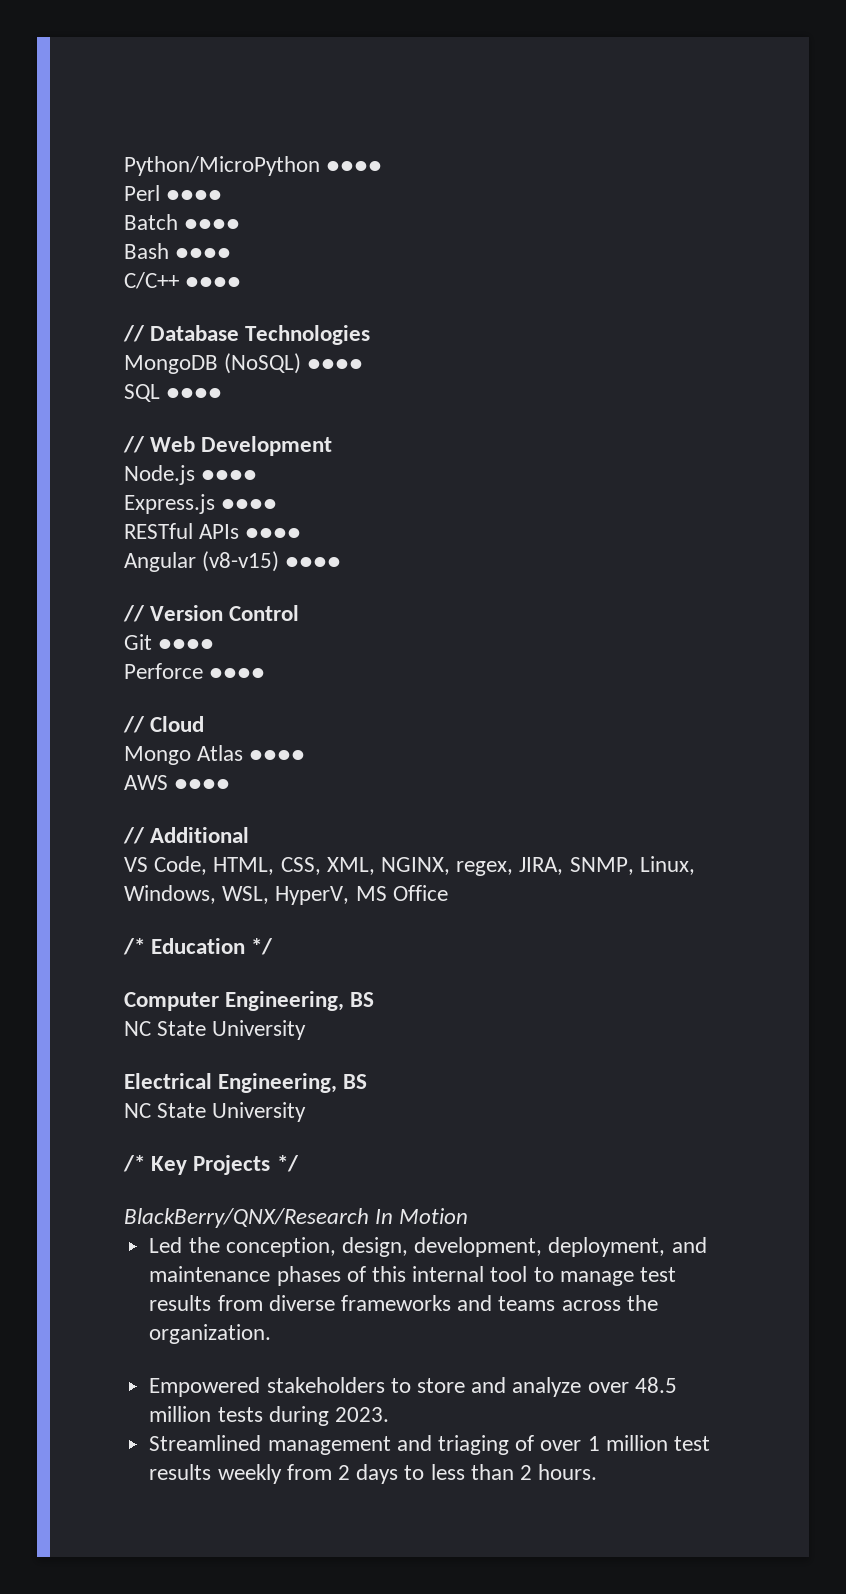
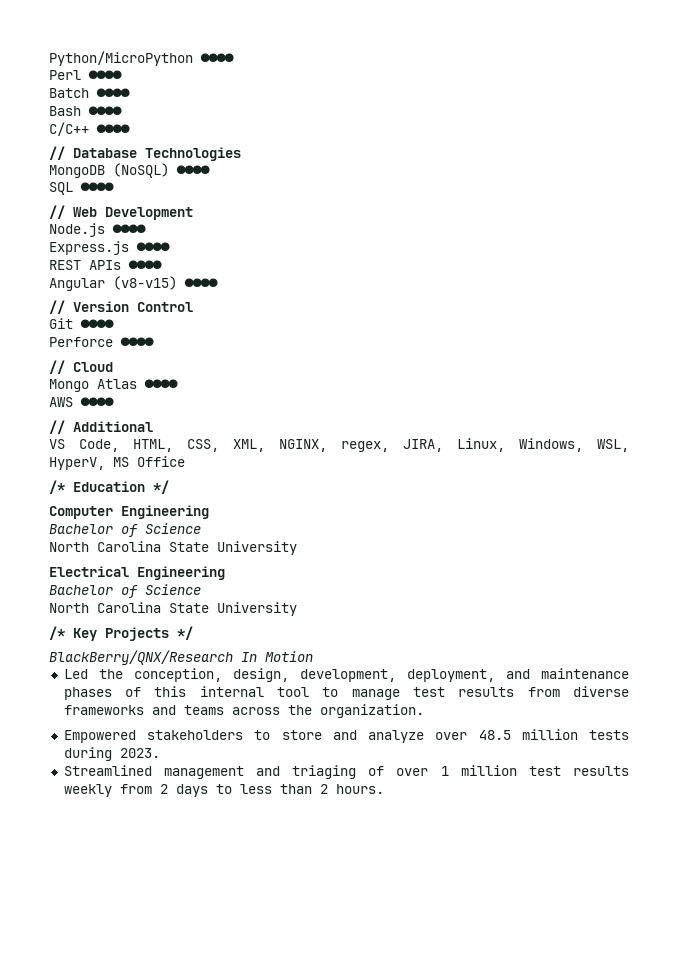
[124,523,193,539] RESTful -> [49,260,81,270] REST
[569,857,634,875] SNMP, -> (443, 445) none
[225,991,375,1011] [124,1020,307,1040] [124,1073,368,1093] [124,1103,151,1118] Engineering, BS // NC State University // Electrical Engineering, BS // NC -> [121,505,209,519] [49,523,201,537] [49,541,297,555] [49,566,225,580] [49,584,201,598] [49,602,161,613] Engineering // Bachelor of Science // North Carolina State University // Electrical Engineering // Bachelor of Science // North Carolina

